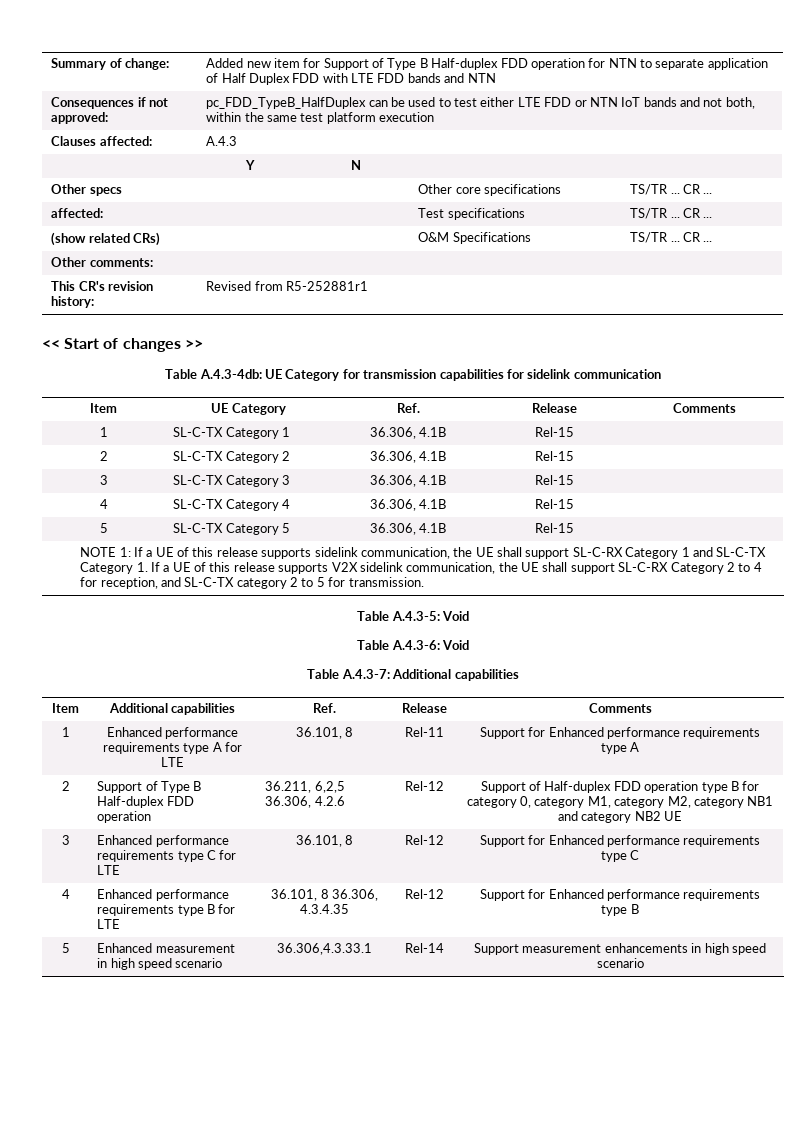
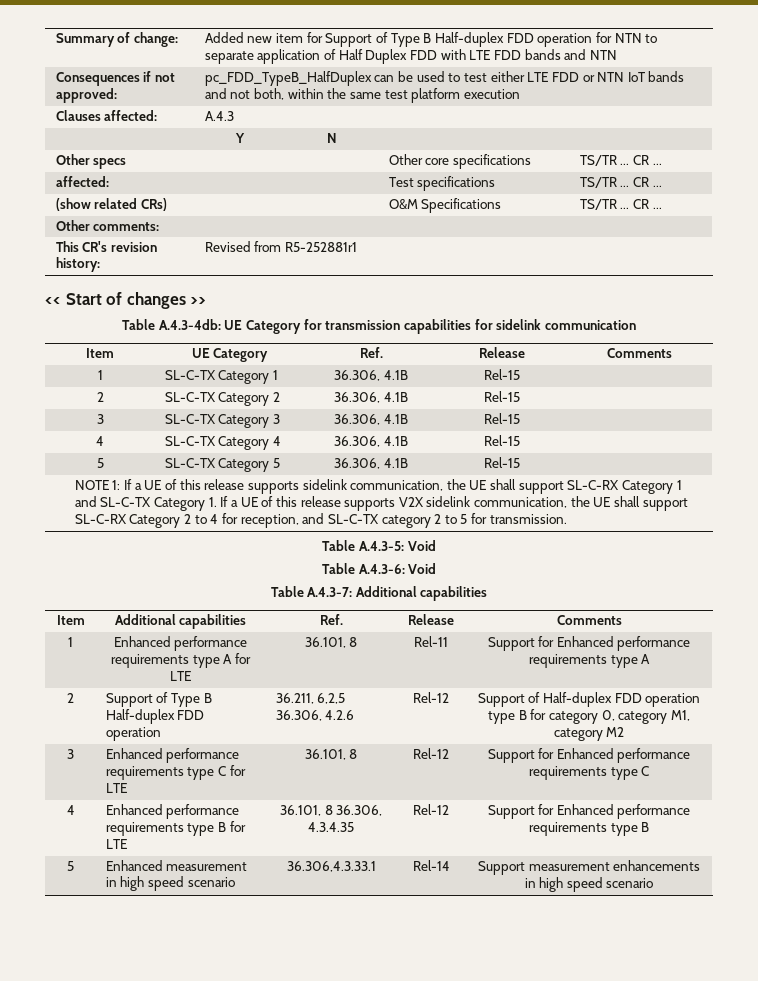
[667,796,774,808] [557,811,683,823] M2, category NB1 and category NB2 UE -> [606,727,625,737] M2

